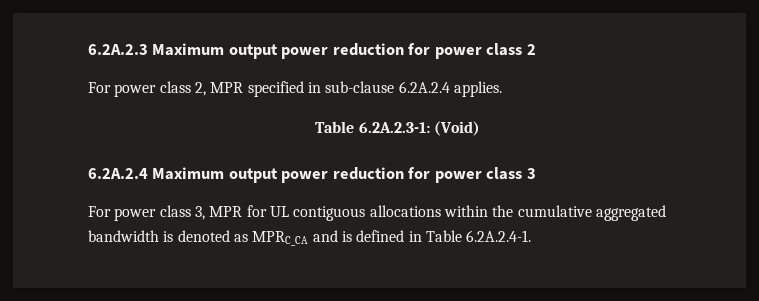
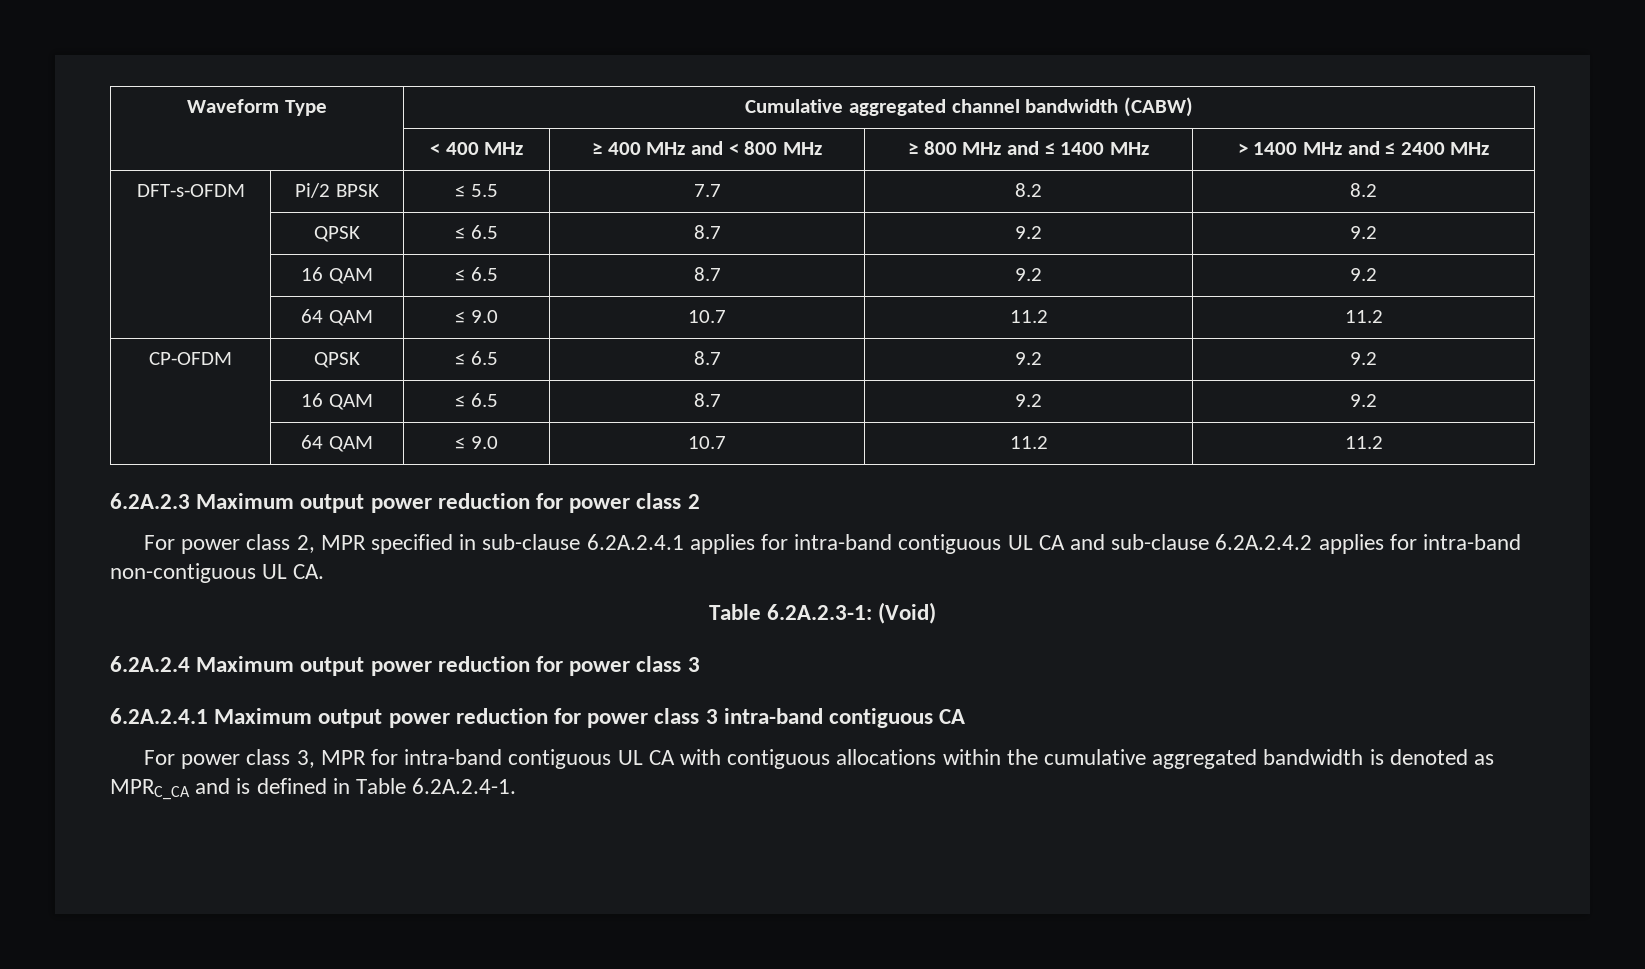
(88, 49) none -> [187,99,327,116] [745,97,1193,117] [429,142,524,155] [592,141,822,155] [908,141,1149,155] [1237,141,1490,155] [136,184,245,197] [295,183,379,198] [455,184,498,197] [693,184,721,197] [1015,183,1042,197] [1350,183,1377,197] [314,226,360,242] [455,225,498,239] [693,225,721,239] [1015,226,1042,239] [1350,226,1377,239] [301,267,373,284] [455,267,498,281] [693,267,721,281] [1015,268,1042,281] [1350,268,1377,281] [301,309,373,326] [455,310,498,323] [688,310,726,323] [1009,310,1048,323] [1344,310,1383,323] [149,352,232,365] [314,352,360,368] [455,351,498,365] [693,351,721,365] [1015,352,1042,365] [1350,352,1377,365] [301,393,373,410] [455,393,498,407] [693,393,721,407] [1015,394,1042,407] [1350,394,1377,407] [301,435,373,452] [455,436,498,449] [688,436,726,449] [1009,436,1048,449] [1344,436,1383,449] Waveform Type | Cumulative aggregated channel bandwidth (CABW) // | < 400 MHz | ≥ 400 MHz and < 800 MHz | ≥ 800 MHz and ≤ 1400 MHz | > 1400 MHz and ≤ 2400 MHz // DFT-s-OFDM | Pi/2 BPSK | ≤ 5.5 | 7.7 | 8.2 | 8.2 // | QPSK | ≤ 6.5 | 8.7 | 9.2 | 9.2 // | 16 QAM | ≤ 6.5 | 8.7 | 9.2 | 9.2 // | 64 QAM | ≤ 9.0 | 10.7 | 11.2 | 11.2 // CP-OFDM | QPSK | ≤ 6.5 | 8.7 | 9.2 | 9.2 // | 16 QAM | ≤ 6.5 | 8.7 | 9.2 | 9.2 // | 64 QAM | ≤ 9.0 | 10.7 | 11.2 | 11.2 //
[398,81,502,97] 6.2A.2.4 applies. -> [586,534,1522,554] [110,563,325,583] 6.2A.2.4.1 applies for intra-band contiguous UL CA and sub-clause 6.2A.2.4.2 applies for intra-band non-contiguous UL CA.
(536, 173) none -> [110,708,966,728] // 6.2A.2.4.1 Maximum output power reduction for power class 3 intra-band contiguous CA
[269,206,289,217] UL -> [404,749,721,769] intra-band contiguous UL CA with

